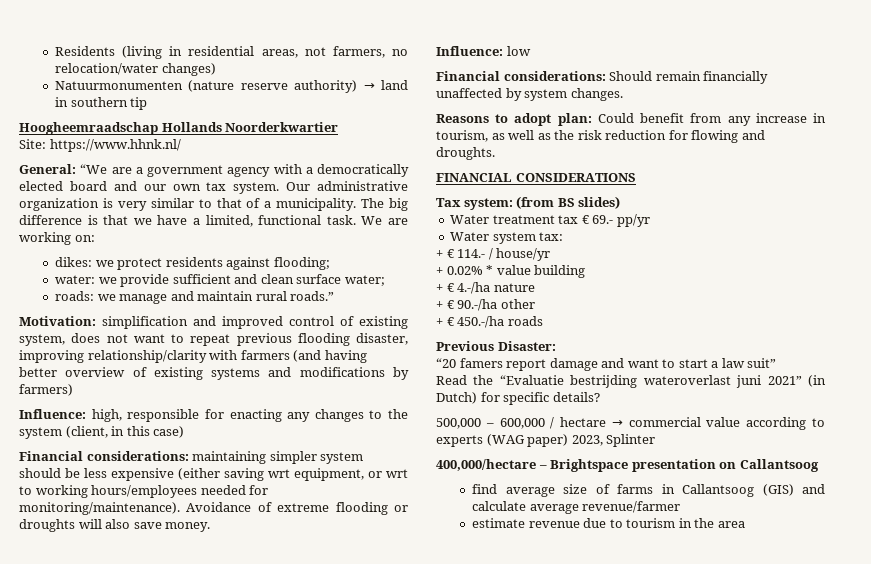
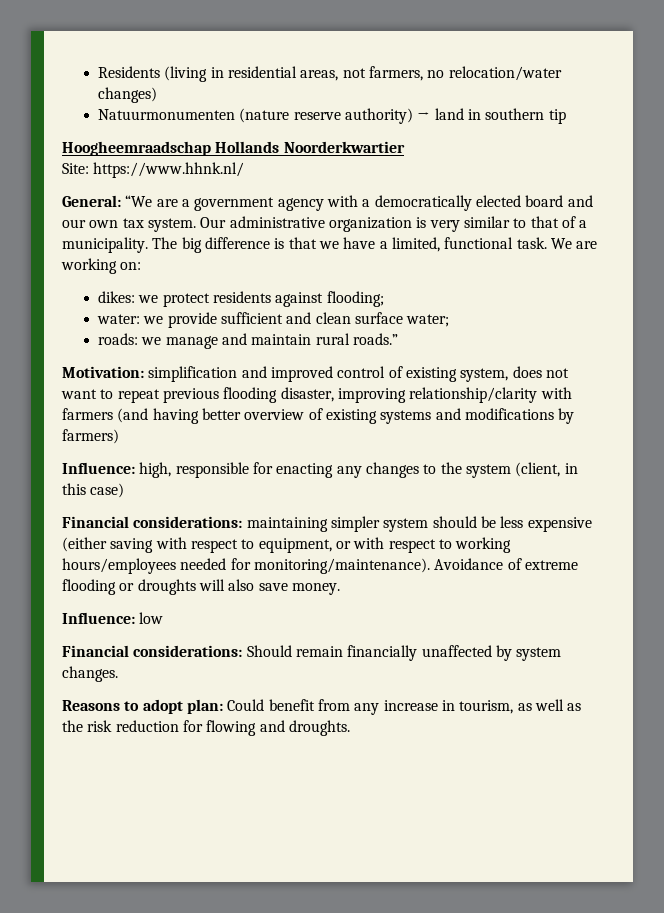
[268,468,408,481] wrt equipment, or wrt -> [155,537,436,553] with respect to equipment, or with respect
[436,173,636,182] [436,196,621,210] [450,214,650,227] [450,232,564,244] [436,248,551,261] [436,265,586,278] [436,282,535,294] [436,299,535,311] [436,316,543,328] [436,341,556,351] [436,358,777,371] [436,375,826,388] [436,392,600,405] [436,417,825,430] [436,434,656,447] [436,459,819,472] [472,484,825,497] [472,501,681,514] [472,518,745,528] // FINANCIAL CONSIDERATIONS // Tax system: (from BS slides) // Water treatment tax € 69.- pp/yr // Water system tax: // + € 114.- / house/yr // + 0.02% * value building // + € 4.-/ha nature // + € 90.-/ha other // + € 450.-/ha roads // Previous Disaster: // “20 famers report damage and want to start a law suit” // Read the “Evaluatie bestrijding wateroverlast juni 2021” (in Dutch) for specific details? // 500,000 – 600,000 / hectare → commercial value according to experts (WAG paper) 2023, Splinter // 400,000/hectare – Brightspace presentation on Callantsoog // find average size of farms in Callantsoog (GIS) and calculate average revenue/farmer // estimate revenue due to tourism in the area -> (350, 728) none

